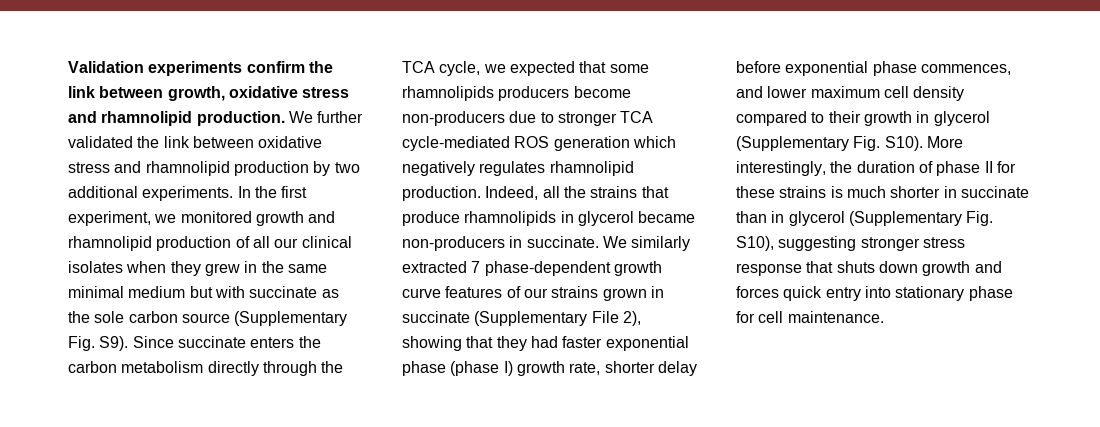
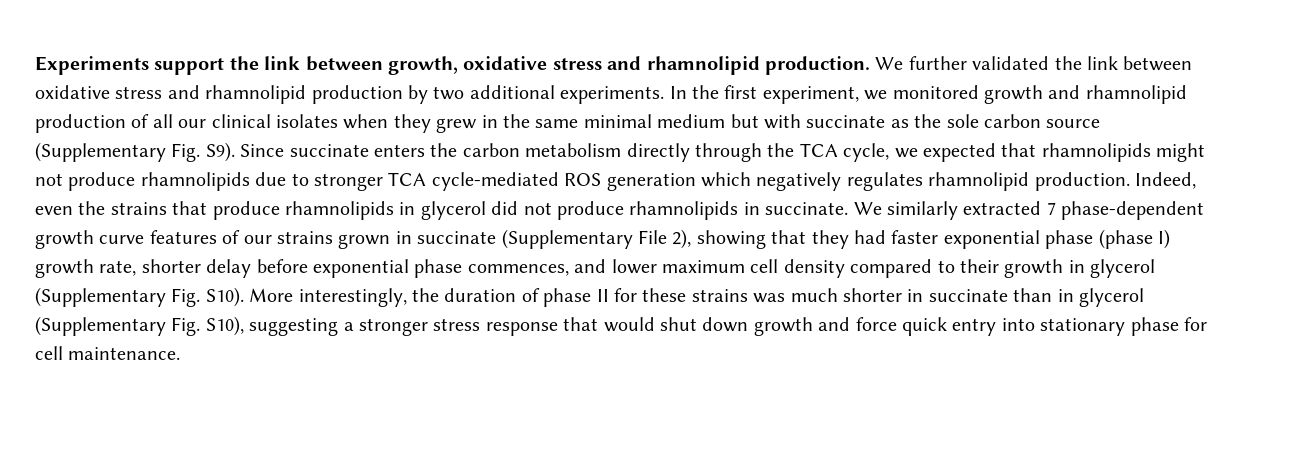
[68,61,305,76] Validation experiments confirm -> [35,56,225,75] Experiments support
[609,64,649,73] [402,86,631,101] [402,111,505,126] some rhamnolipids producers become non-producers -> [1041,143,1206,162] [35,172,250,191] rhamnolipids might not produce rhamnolipids
[542,186,560,198] all -> [35,206,73,215] even
[638,211,696,223] [402,236,505,251] became non-producers -> [491,201,739,220] did not produce rhamnolipids
[830,186,843,198] is -> [753,293,786,303] was
(857, 243) none -> [343,322,354,331] a
[836,261,875,273] shuts -> [603,317,697,332] would shut
[736,286,779,298] forces -> [855,317,897,331] force

